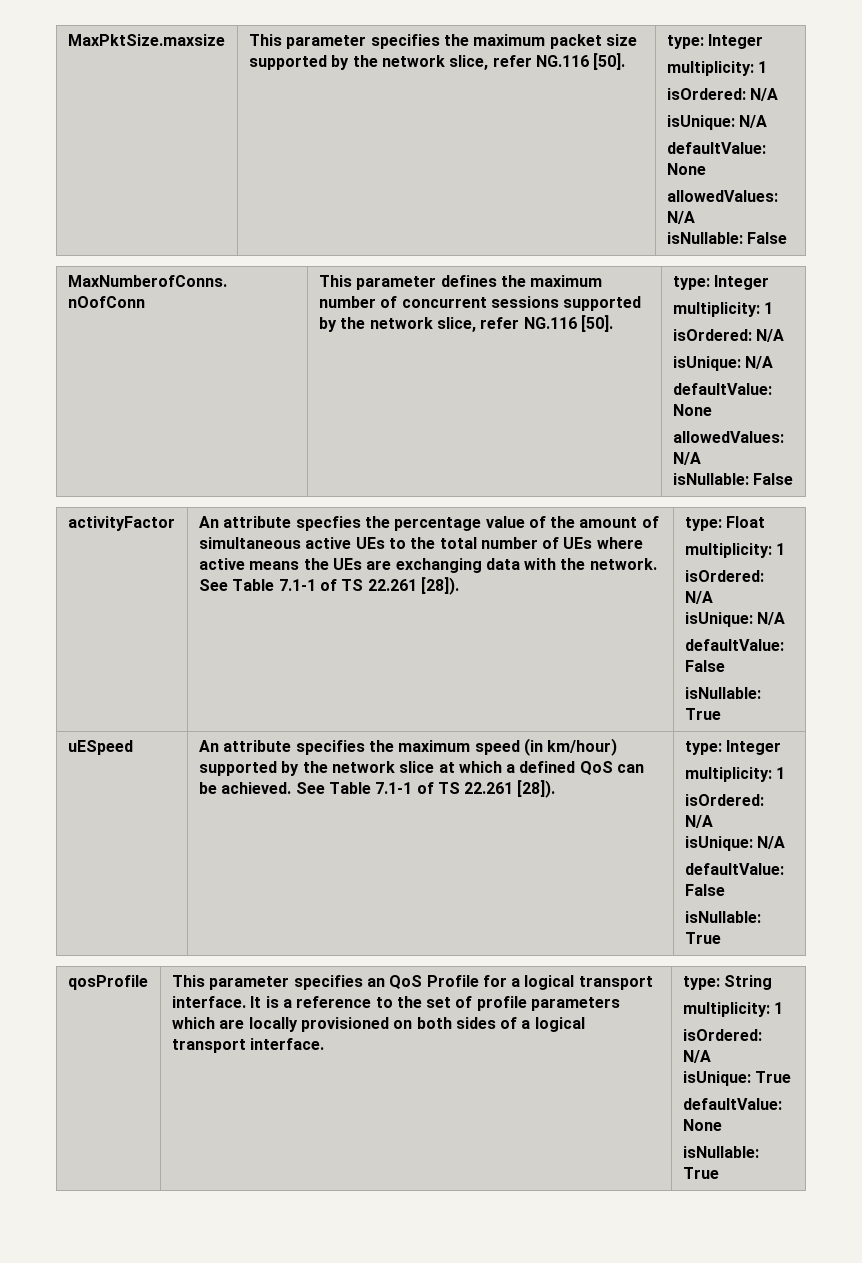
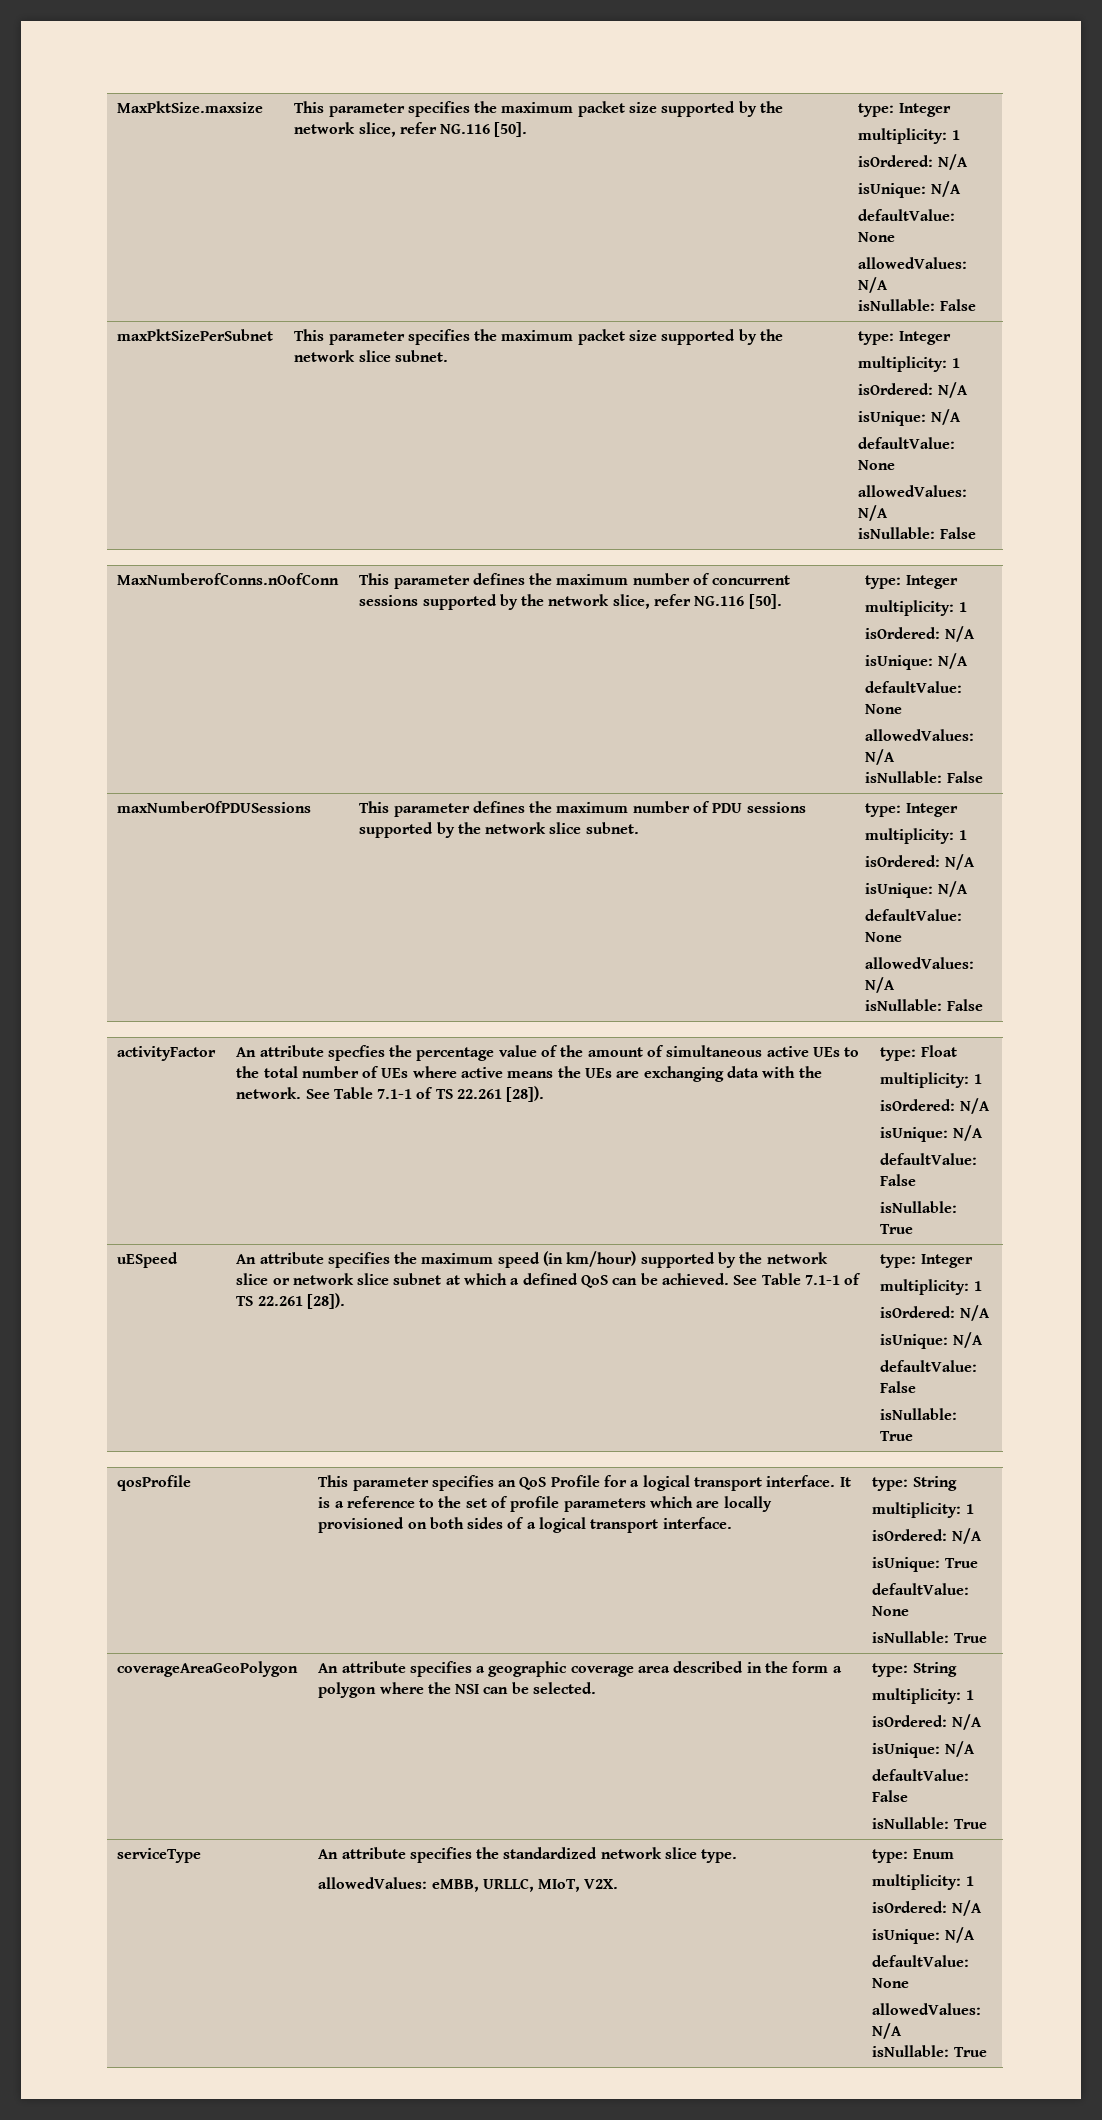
(788, 238) none -> [117,329,274,341] [294,329,784,345] [294,350,448,362] [858,331,951,345] [858,356,960,372] [858,382,968,398] [858,409,961,426] [858,437,956,449] [858,460,896,470] [858,485,968,497] [858,505,889,521] [858,527,976,539] // maxPktSizePerSubnet | This parameter specifies the maximum packet size supported by the network slice subnet. | type: Integer // multiplicity: 1 // isOrdered: N/A // isUnique: N/A // defaultValue: None // allowedValues: N/A // isNullable: False
(794, 479) none -> [117,801,312,813] [359,801,806,817] [359,822,639,838] [865,803,958,817] [865,828,967,844] [865,854,975,870] [865,881,968,898] [865,909,963,921] [865,932,903,942] [865,957,975,969] [865,977,896,993] [865,999,983,1011] // maxNumberOfPDUSessions | This parameter defines the maximum number of PDU sessions supported by the network slice subnet. | type: Integer // multiplicity: 1 // isOrdered: N/A // isUnique: N/A // defaultValue: None // allowedValues: N/A // isNullable: False
(435, 767) none -> [272,1273,442,1285] or network slice subnet
(719, 1173) none -> [117,1661,299,1677] [318,1661,842,1677] [318,1682,597,1698] [872,1662,957,1677] [872,1688,974,1704] [872,1714,982,1730] [872,1741,975,1758] [872,1769,970,1781] [872,1790,909,1802] [872,1817,987,1829] [117,1848,202,1863] [318,1847,738,1863] [318,1877,619,1892] [872,1849,954,1863] [872,1874,974,1890] [872,1900,982,1916] [872,1927,975,1944] [872,1955,970,1967] [872,1978,910,1988] [872,2003,982,2015] [872,2023,903,2039] [872,2045,987,2057] // coverageAreaGeoPolygon | An attribute specifies a geographic coverage area described in the form a polygon where the NSI can be selected. | type: String // multiplicity: 1 // isOrdered: N/A // isUnique: N/A // defaultValue: False // isNullable: True // serviceType | An attribute specifies the standardized network slice type. // allowedValues: eMBB, URLLC, MIoT, V2X. | type: Enum // multiplicity: 1 // isOrdered: N/A // isUnique: N/A // defaultValue: None // allowedValues: N/A // isNullable: True

